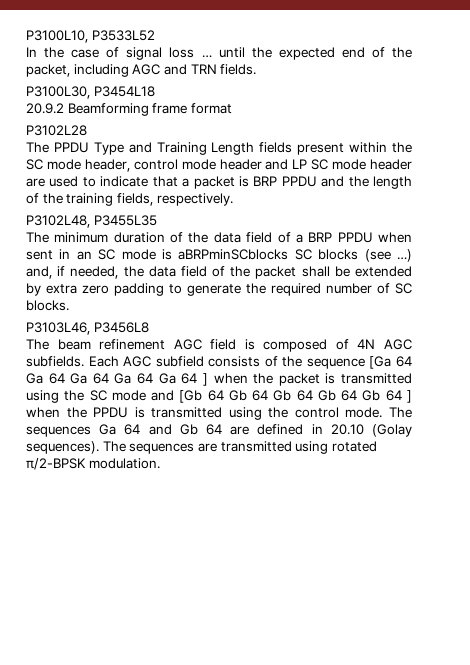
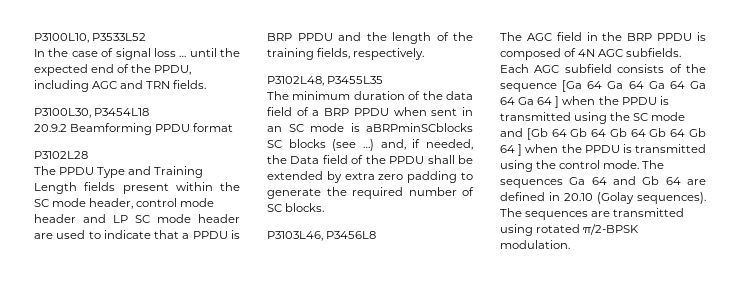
[26,64,70,77] packet, -> [154,65,192,75] PPDU,
[152,103,188,114] frame -> [155,124,191,132] PPDU
[193,176,235,189] packet -> [192,231,228,239] PPDU
[148,266,176,277] data -> [290,156,320,164] Data
[255,266,297,279] packet -> [389,156,425,164] PPDU
[57,339,237,350] beam refinement AGC field -> [526,32,693,41] AGC field in the BRP PPDU
[278,373,320,386] packet -> [621,97,657,105] PPDU

